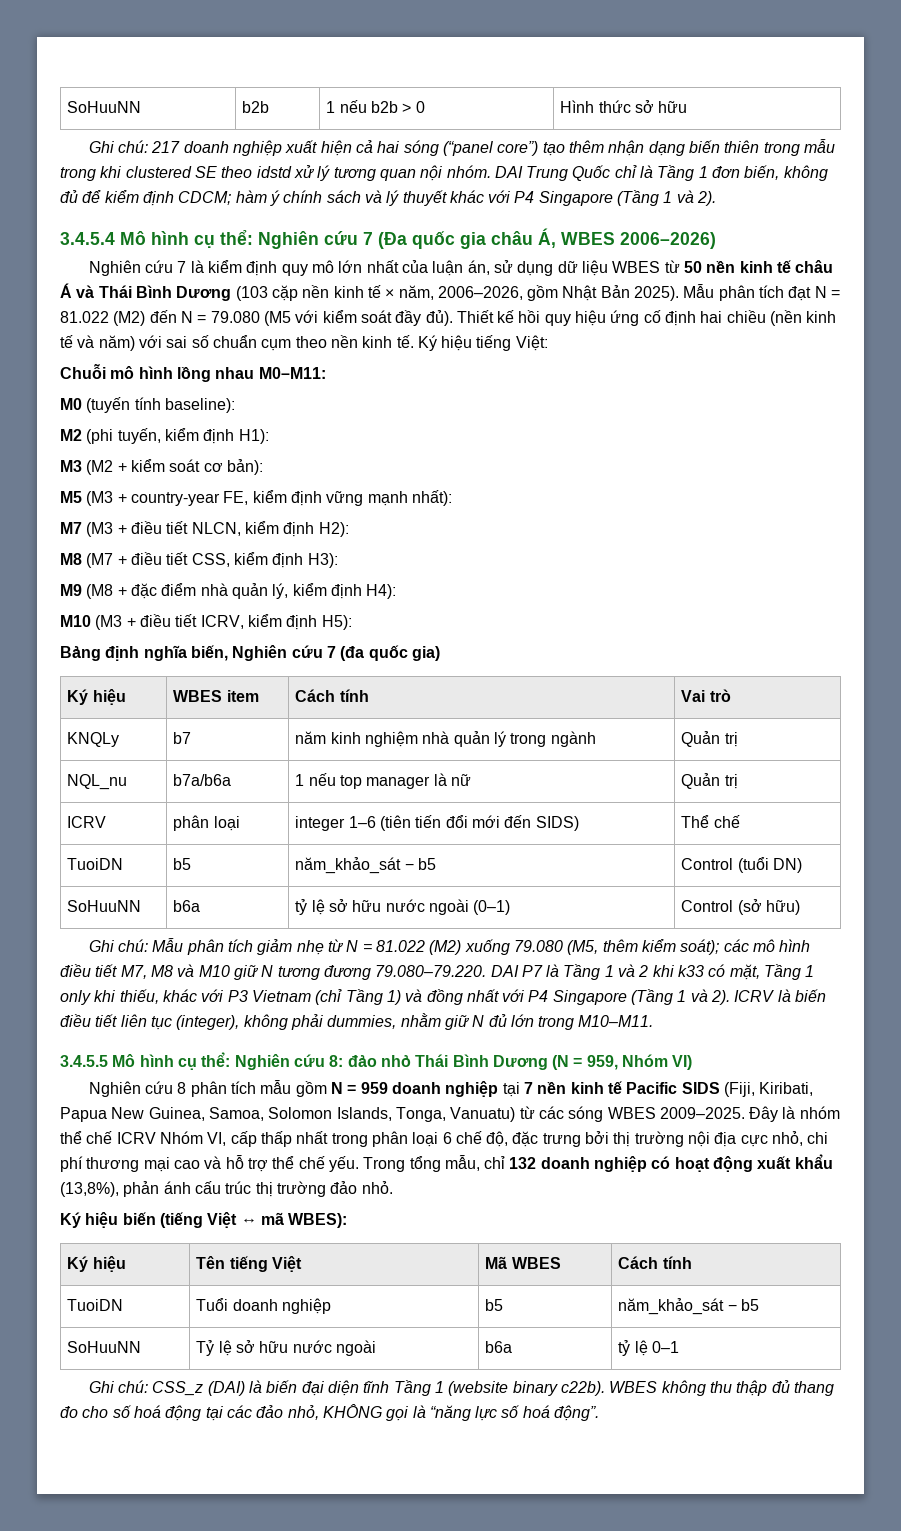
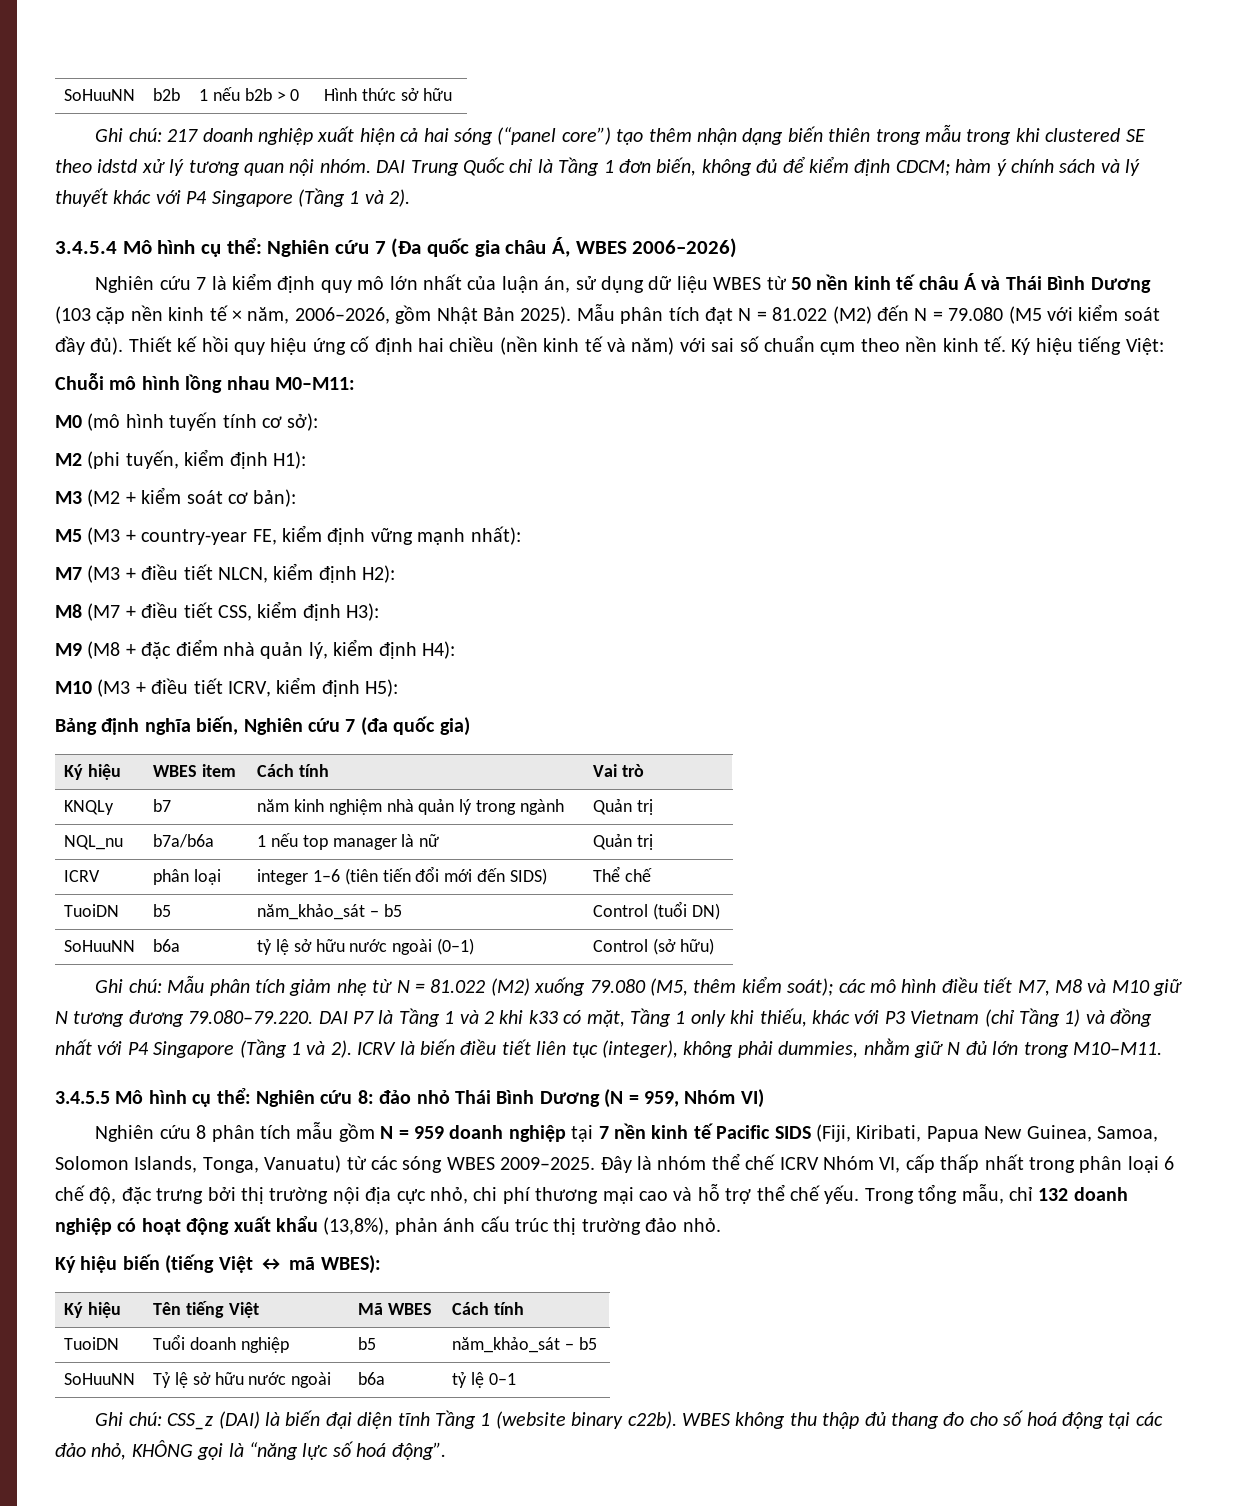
[86,397,235,413] (tuyến tính baseline): -> [87,412,319,431] (mô hình tuyến tính cơ sở):

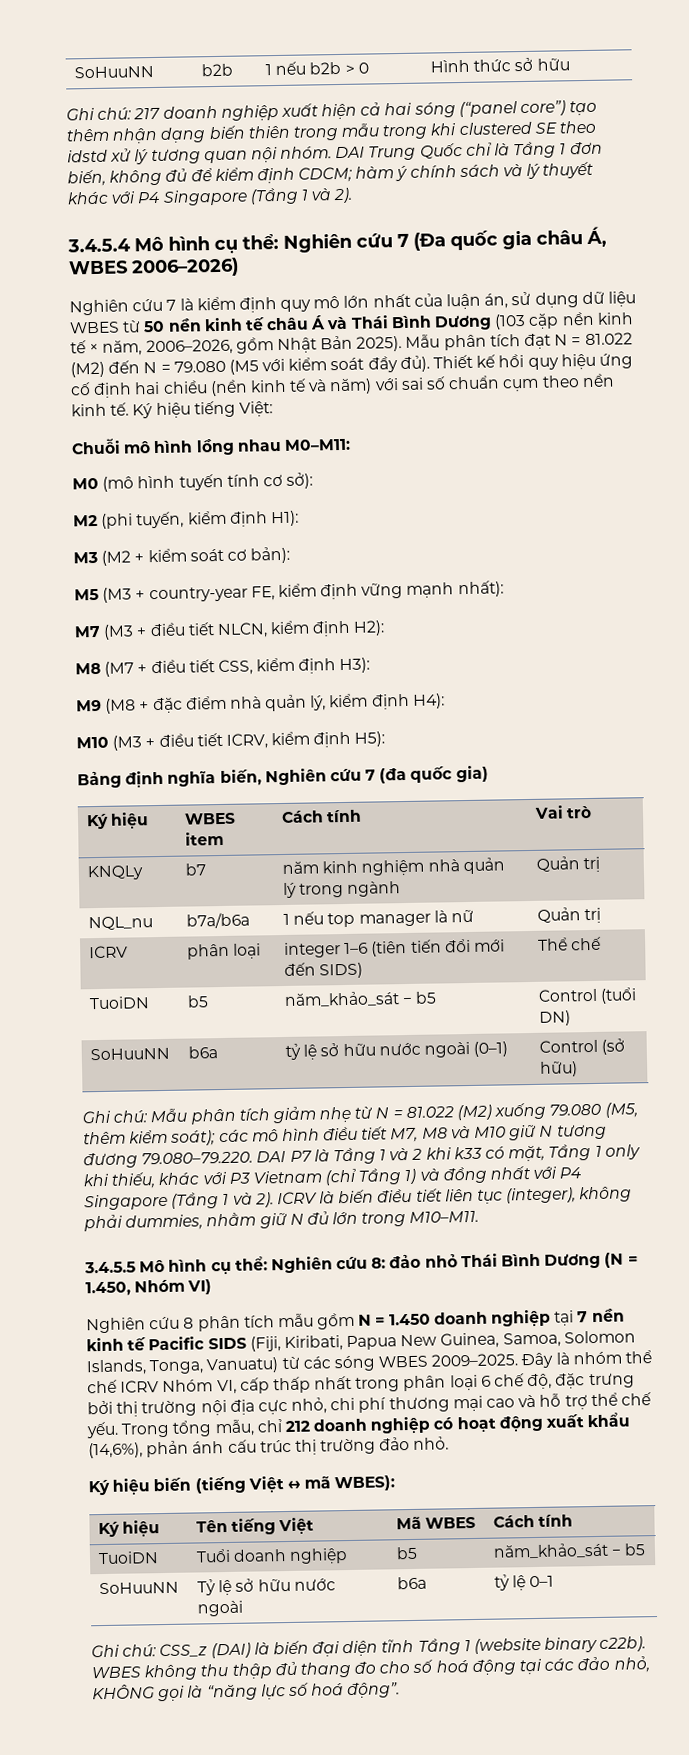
[643,1091,679,1107] 959, -> [85,1281,131,1297] 1.450,
[414,1126,445,1139] 959 -> [388,1313,431,1326] 1.450
[1038,1188,1069,1201] 132 -> [284,1420,310,1433] 212
[323,1217,390,1235] (13,8%), -> [88,1442,143,1459] (14,6%),

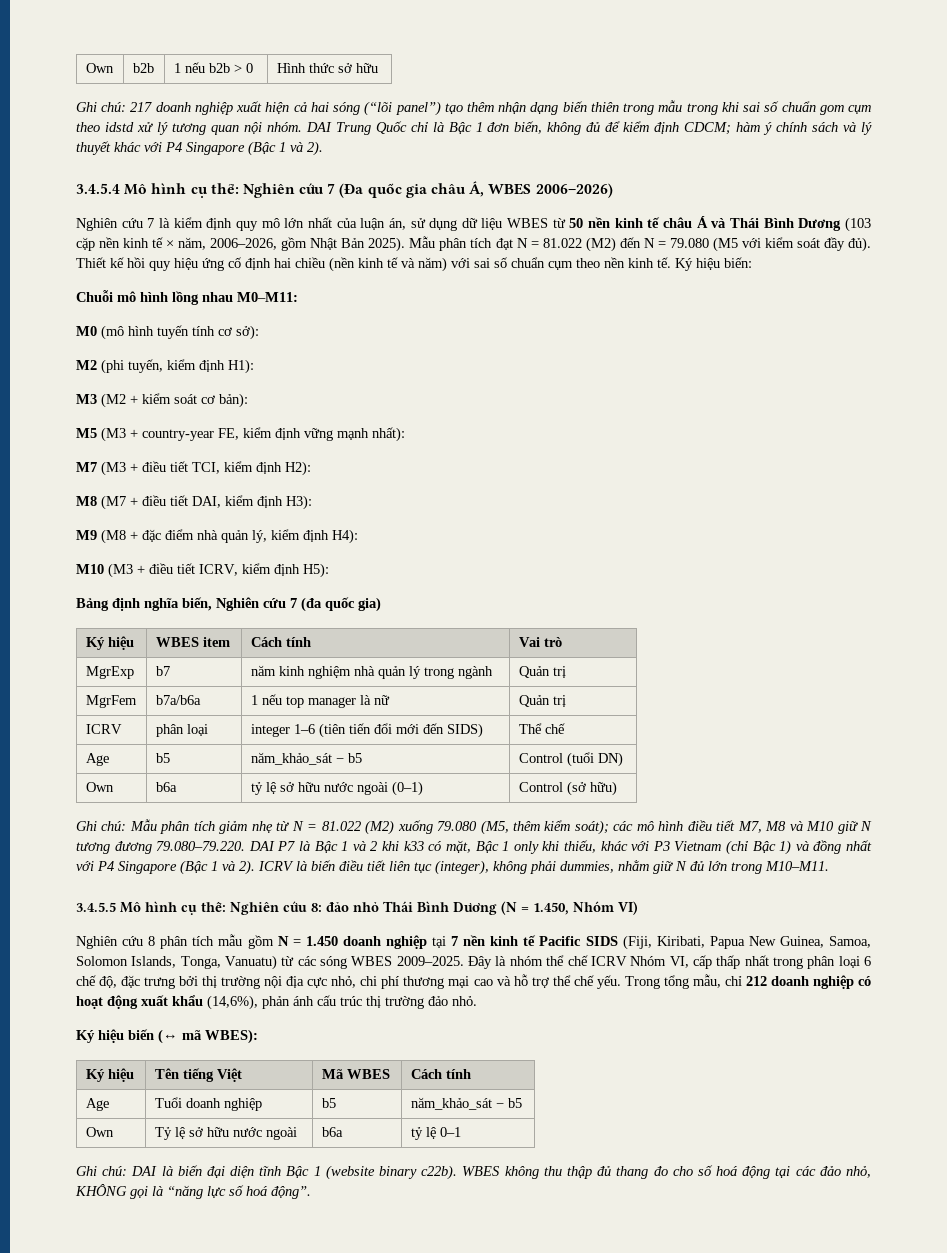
[74,65,155,79] SoHuuNN -> [85,63,114,73] Own
[458,100,567,118] (“panel core”) -> [364,101,441,116] (“lõi panel”)
[458,121,557,136] clustered SE -> [743,101,872,115] sai số chuẩn gom cụm
[513,141,557,159] Tầng -> [448,122,472,134] Bậc
[249,187,299,205] (Tầng -> [248,141,276,156] (Bậc
[193,400,273,418] tiếng Việt: -> [724,257,752,268] biến:
[216,622,268,639] NLCN, -> [192,462,220,474] TCI,
[217,659,253,676] CSS, -> [192,496,221,508] DAI,
[87,865,145,881] KNQLy -> [85,666,134,679] MgrExp
[88,916,154,931] NQL_nu -> [85,695,137,708] MgrFem
[89,996,151,1010] TuoiDN -> [85,753,109,766] Age
[90,1047,171,1061] SoHuuNN -> [85,782,114,792] Own
[332,1147,376,1165] Tầng -> [314,841,338,853] Bậc
[548,1144,592,1161] Tầng -> [475,841,499,853] Bậc
[358,1168,402,1185] Tầng -> [752,841,776,853] Bậc
[171,1192,220,1209] (Tầng -> [180,860,208,875] (Bậc
[194,1476,301,1494] (tiếng Việt ↔ -> [158,1029,178,1044] (↔
[98,1551,160,1565] TuoiDN -> [85,1098,109,1111] Age
[99,1581,180,1595] SoHuuNN -> [85,1127,114,1137] Own
[159,1642,251,1659] CSS_z (DAI) -> [131,1166,158,1176] DAI
[417,1638,461,1655] Tầng -> [286,1166,310,1178] Bậc

